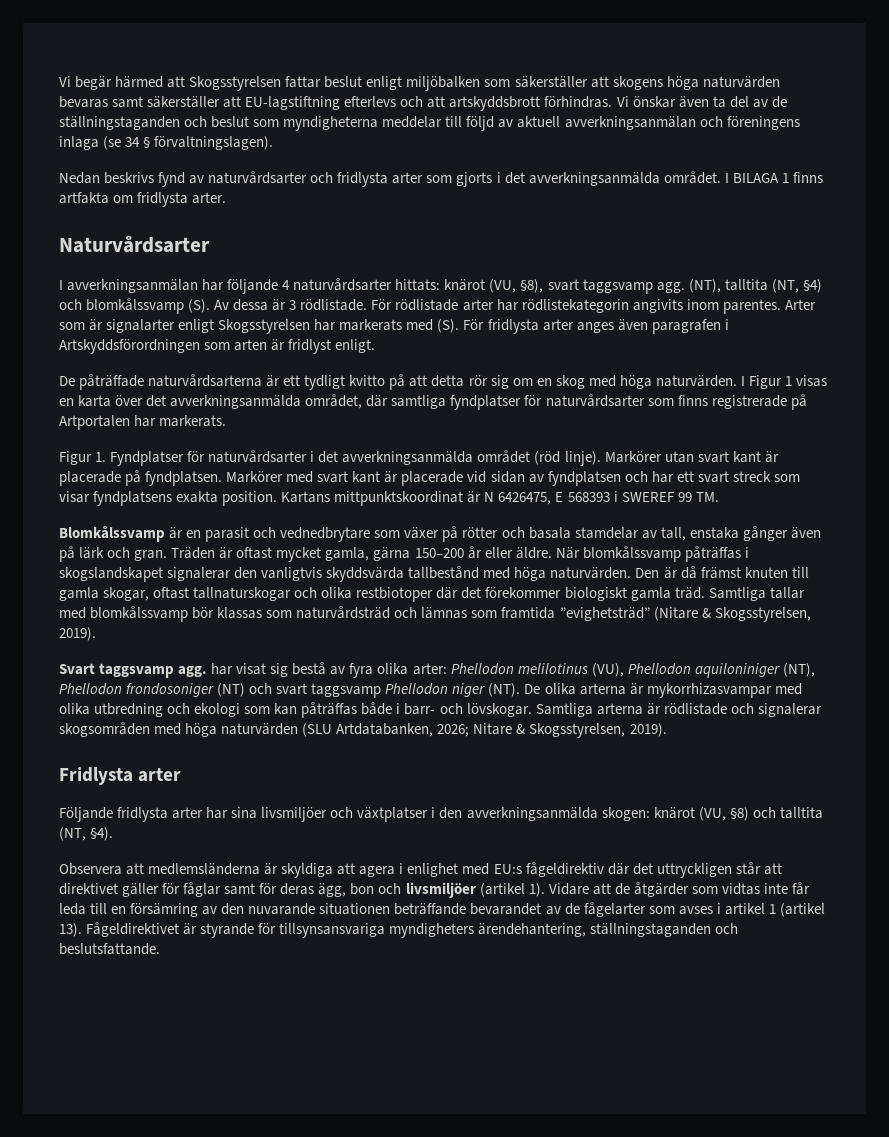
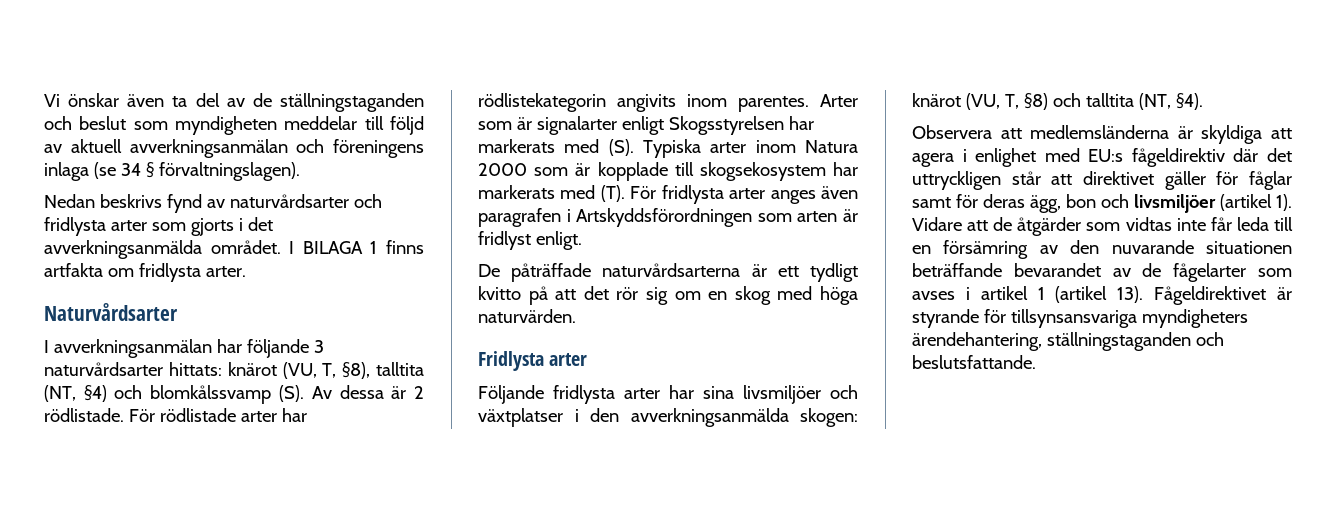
[59,76,780,91] [59,96,629,111] Vi begär härmed att Skogsstyrelsen fattar beslut enligt miljöbalken som säkerställer att skogens höga naturvärden bevaras samt säkerställer att EU-lagstiftning efterlevs och att artskyddsbrott förhindras. Vi -> [44,94,60,107] Vi
[283,116,379,131] myndigheterna -> [175,116,277,135] myndigheten
[282,280,291,290] 4 -> [313,340,324,353] 3
[520,279,721,294] §8), svart taggsvamp agg. (NT), -> [322,362,371,379] T, §8),
[289,300,297,310] 3 -> [414,386,424,399] 2
(460, 326) none -> [643,139,858,158] [478,162,858,181] [478,185,625,202] Typiska arter inom Natura 2000 som är kopplade till skogsekosystem har markerats med (T).
[431,375,465,387] detta -> [583,286,609,300] det
[740,375,828,389] [59,394,807,410] [59,415,227,430] [59,450,779,466] [59,470,800,486] [59,491,719,506] [59,526,821,542] [59,546,749,562] [59,566,809,582] [59,587,805,602] [59,606,811,622] [59,627,96,641] [59,662,815,678] [59,683,802,698] [59,702,822,718] [59,722,667,738] I Figur 1 visas en karta över det avverkningsanmälda området, där samtliga fyndplatser för naturvårdsarter som finns registrerade på Artportalen har markerats. // Figur 1. Fyndplatser för naturvårdsarter i det avverkningsanmälda området (röd linje). Markörer utan svart kant är placerade på fyndplatsen. Markörer med svart kant är placerade vid sidan av fyndplatsen och har ett svart streck som visar fyndplatsens exakta position. Kartans mittpunktskoordinat är N 6426475, E 568393 i SWEREF 99 TM. // Blomkålssvamp är en parasit och vednedbrytare som växer på rötter och basala stamdelar av tall, enstaka gånger även på lärk och gran. Träden är oftast mycket gamla, gärna 150–200 år eller äldre. När blomkålssvamp påträffas i skogslandskapet signalerar den vanligtvis skyddsvärda tallbestånd med höga naturvärden. Den är då främst knuten till gamla skogar, oftast tallnaturskogar och olika restbiotoper där det förekommer biologiskt gamla träd. Samtliga tallar med blomkålssvamp bör klassas som naturvårdsträd och lämnas som framtida ”evighetsträd” (Nitare & Skogsstyrelsen, 2019). // Svart taggsvamp agg. har visat sig bestå av fyra olika arter: Phellodon melilotinus (VU), Phellodon aquiloniniger (NT), Phellodon frondosoniger (NT) och svart taggsvamp Phellodon niger (NT). De olika arterna är mykorrhizasvampar med olika utbredning och ekologi som kan påträffas både i barr- och lövskogar. Samtliga arterna är rödlistade och signalerar skogsområden med höga naturvärden (SLU Artdatabanken, 2026; Nitare & Skogsstyrelsen, 2019). -> (576, 316) none
(726, 814) none -> [1004,94,1019,109] T,

